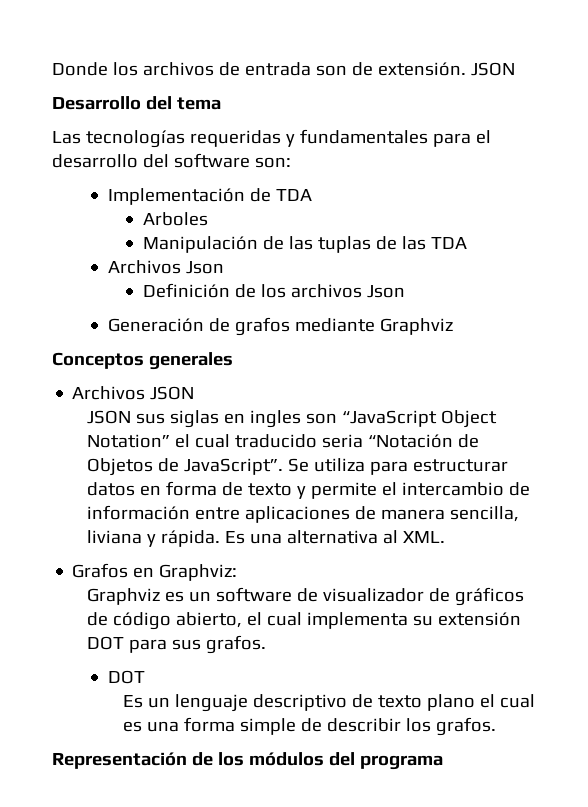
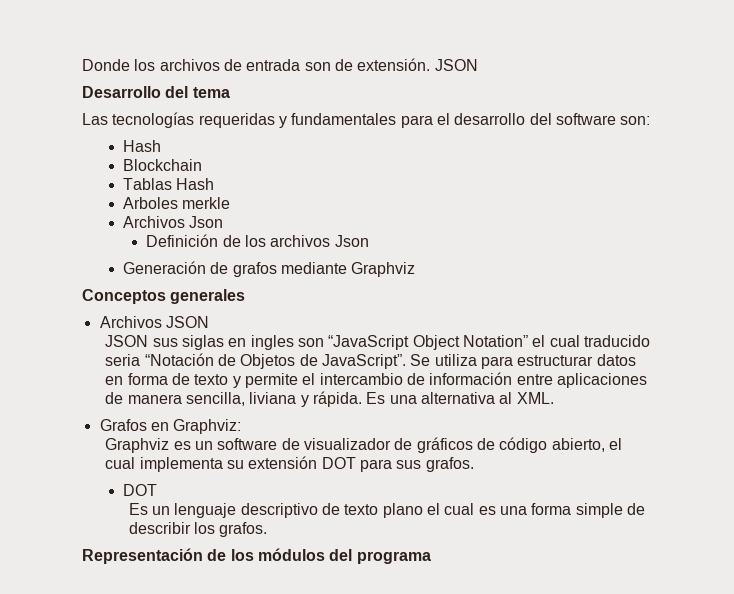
[107,188,312,205] [143,212,209,226] [143,236,467,253] Implementación de TDA // Arboles // Manipulación de las tuplas de las TDA -> [122,140,161,152] [122,159,202,171] [122,178,215,190] [122,197,231,209] Hash // Blockchain // Tablas Hash // Arboles merkle

